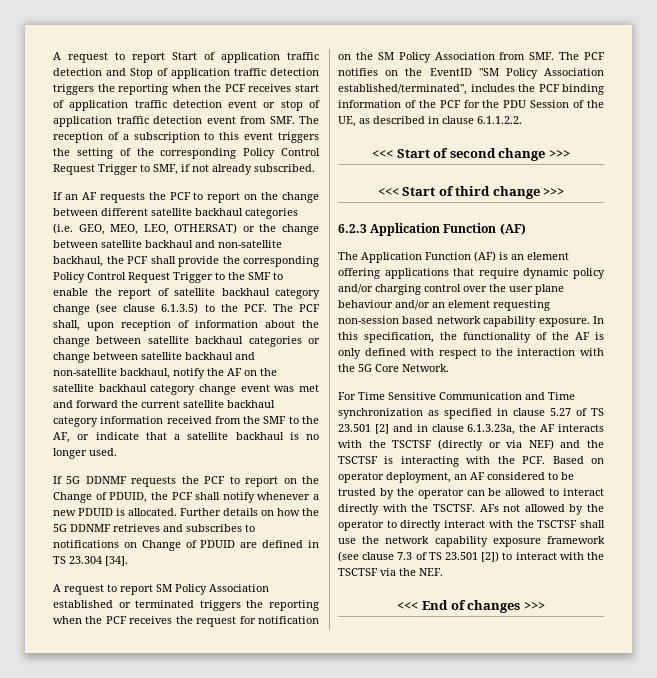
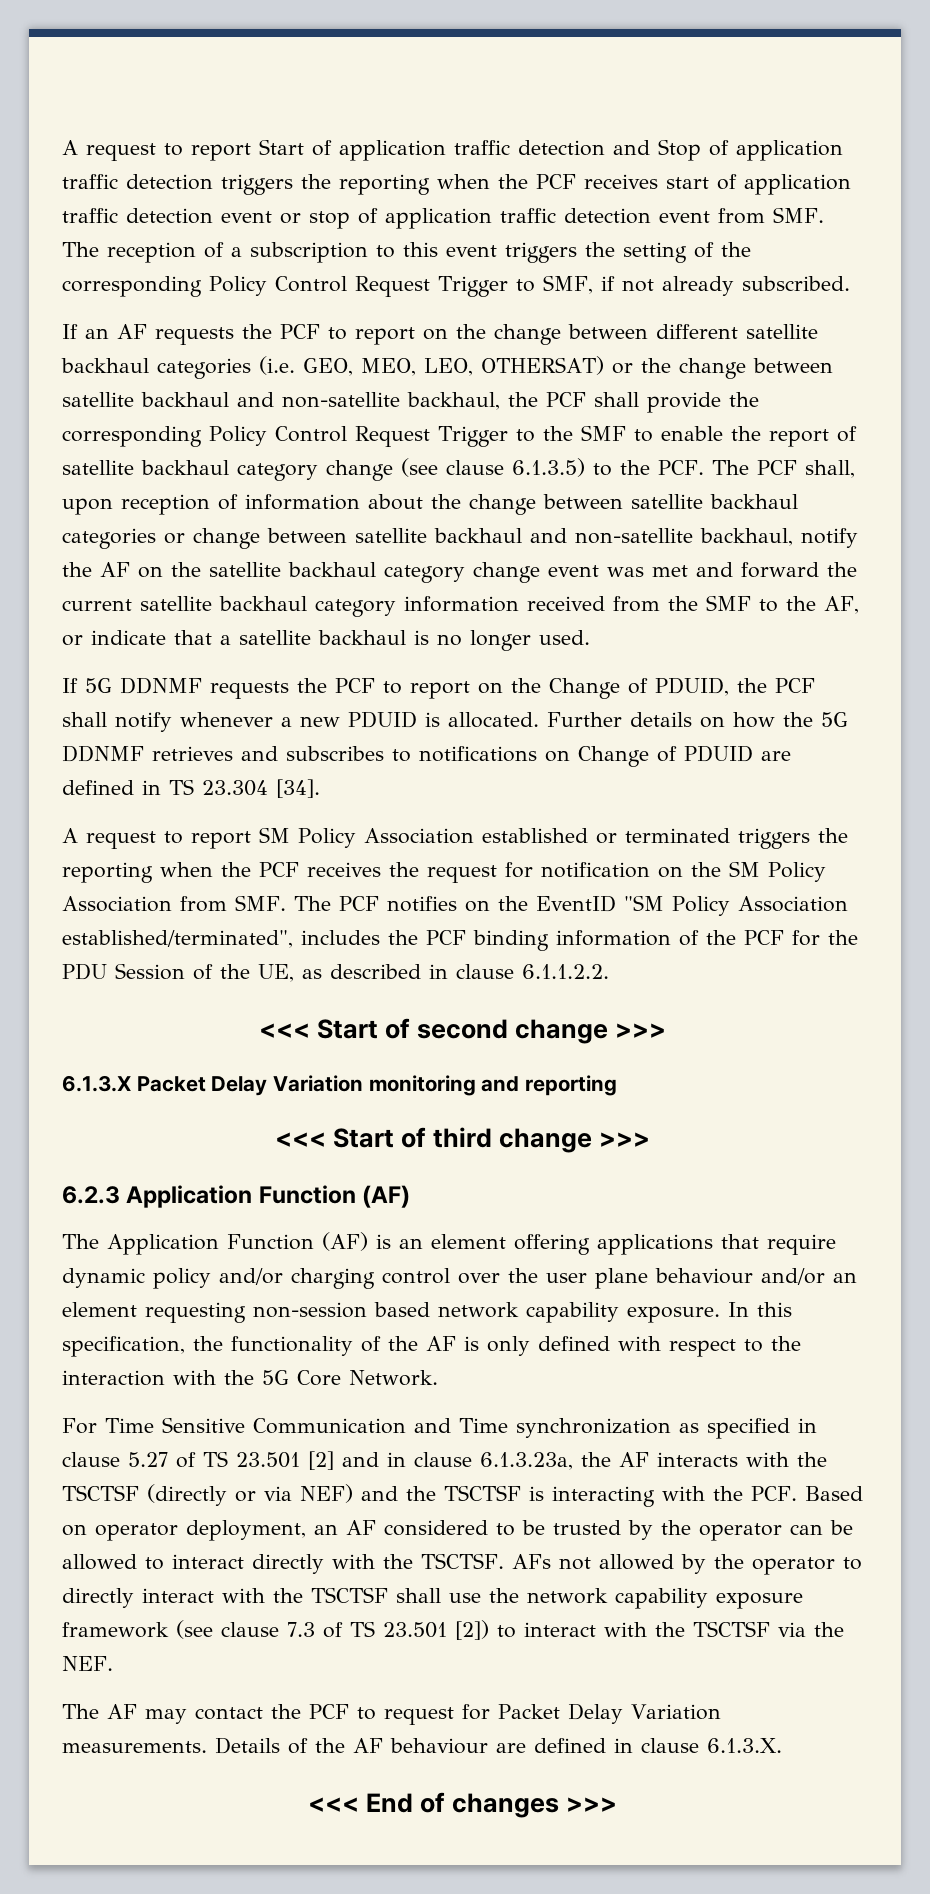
(570, 154) none -> [62,1075,618,1096] // 6.1.3.X Packet Delay Variation monitoring and reporting
(443, 572) none -> [62,1703,721,1725] [62,1737,782,1754] // The AF may contact the PCF to request for Packet Delay Variation measurements. Details of the AF behaviour are defined in clause 6.1.3.X.

